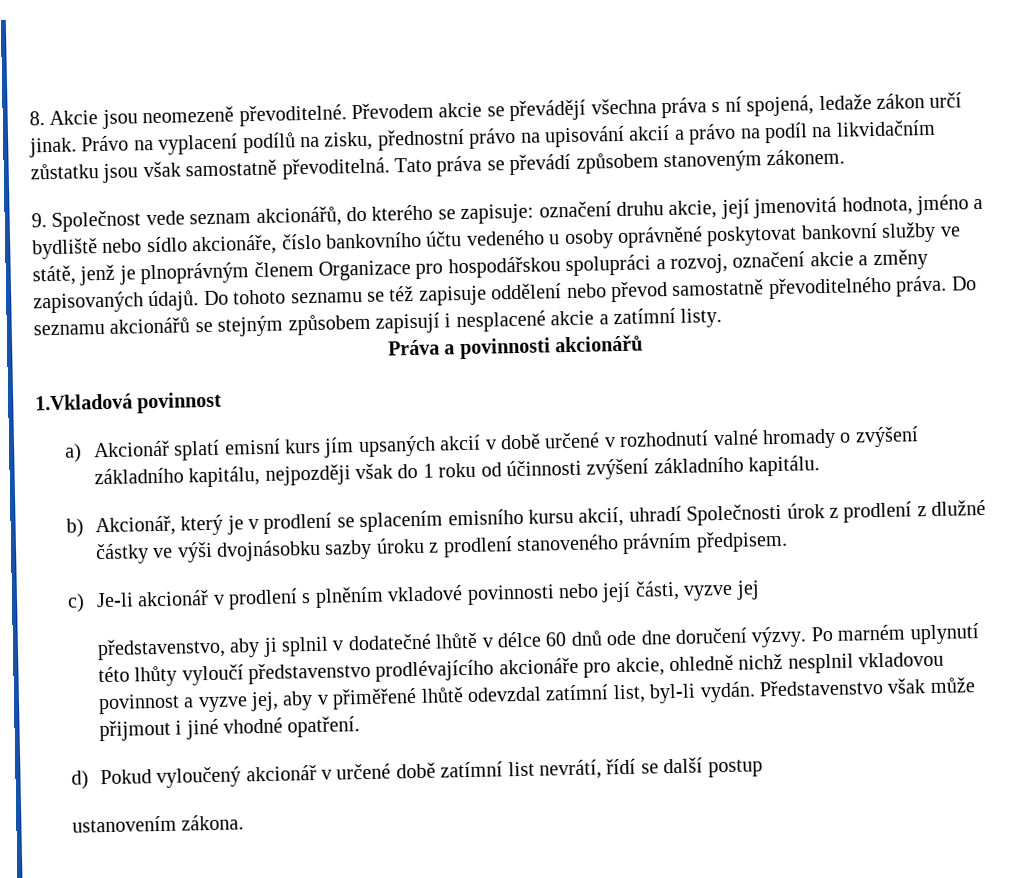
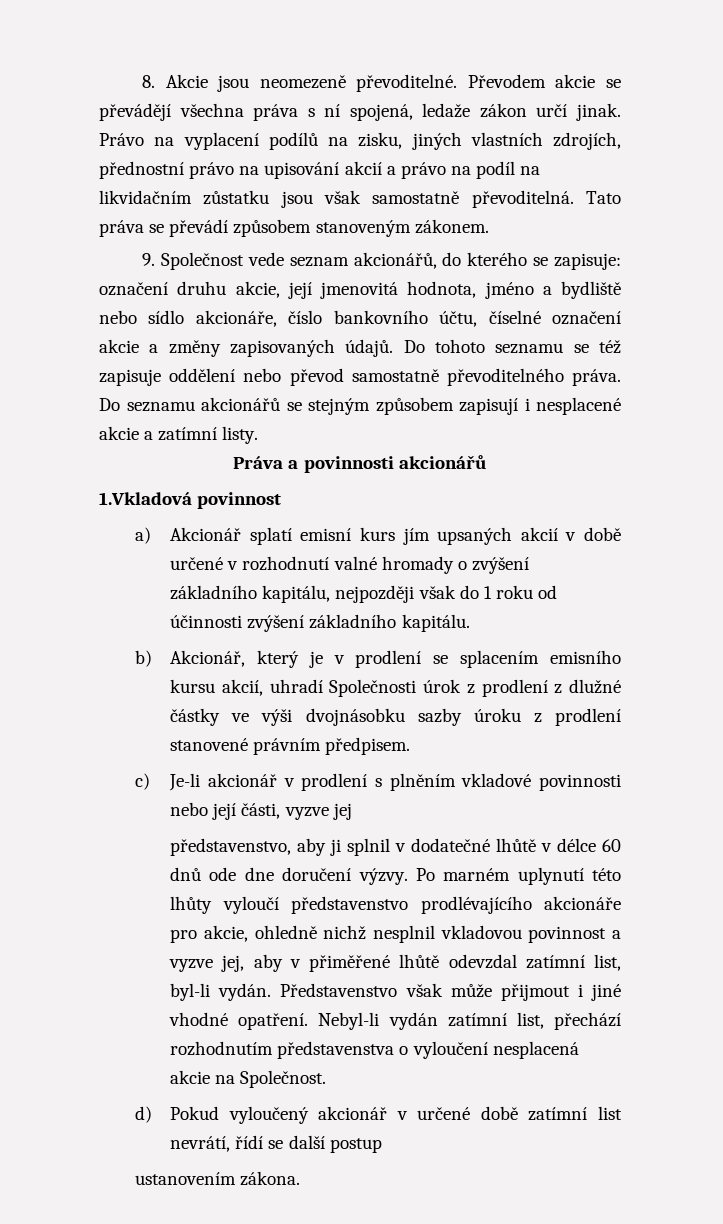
(374, 141) none -> [411,132,621,150] jiných vlastních zdrojích,
[425,221,961,250] [32,253,728,286] účtu vedeného u osoby oprávněné poskytovat bankovní služby ve státě, jenž je plnoprávným členem Organizace pro hospodářskou spolupráci a rozvoj, -> [439,310,541,327] účtu, číselné
[515,534,619,552] stanoveného -> [170,738,249,751] stanovené
(361, 727) none -> [318,1012,622,1030] [170,1041,579,1059] [170,1070,327,1088] Nebyl-li vydán zatímní list, přechází rozhodnutím představenstva o vyloučení nesplacená akcie na Společnost.

